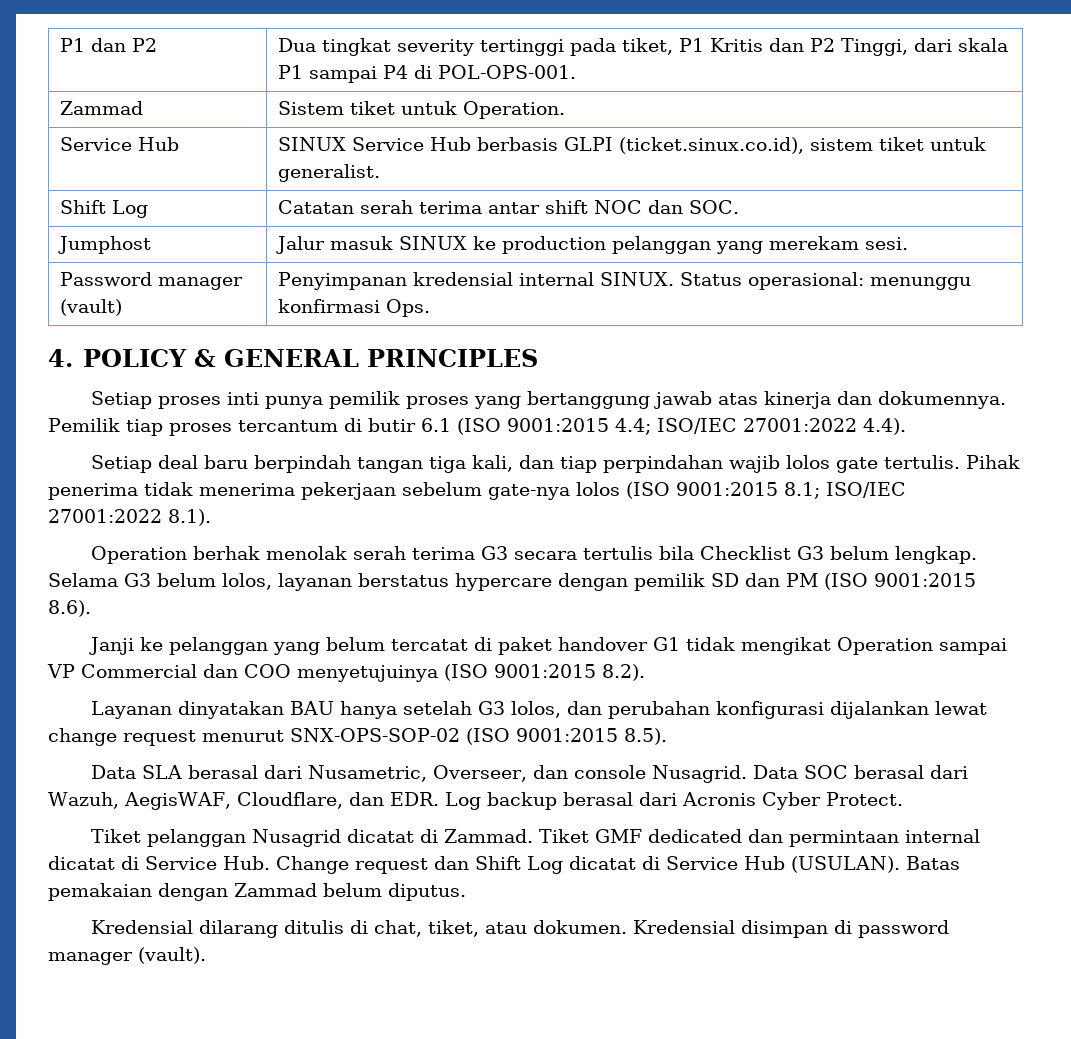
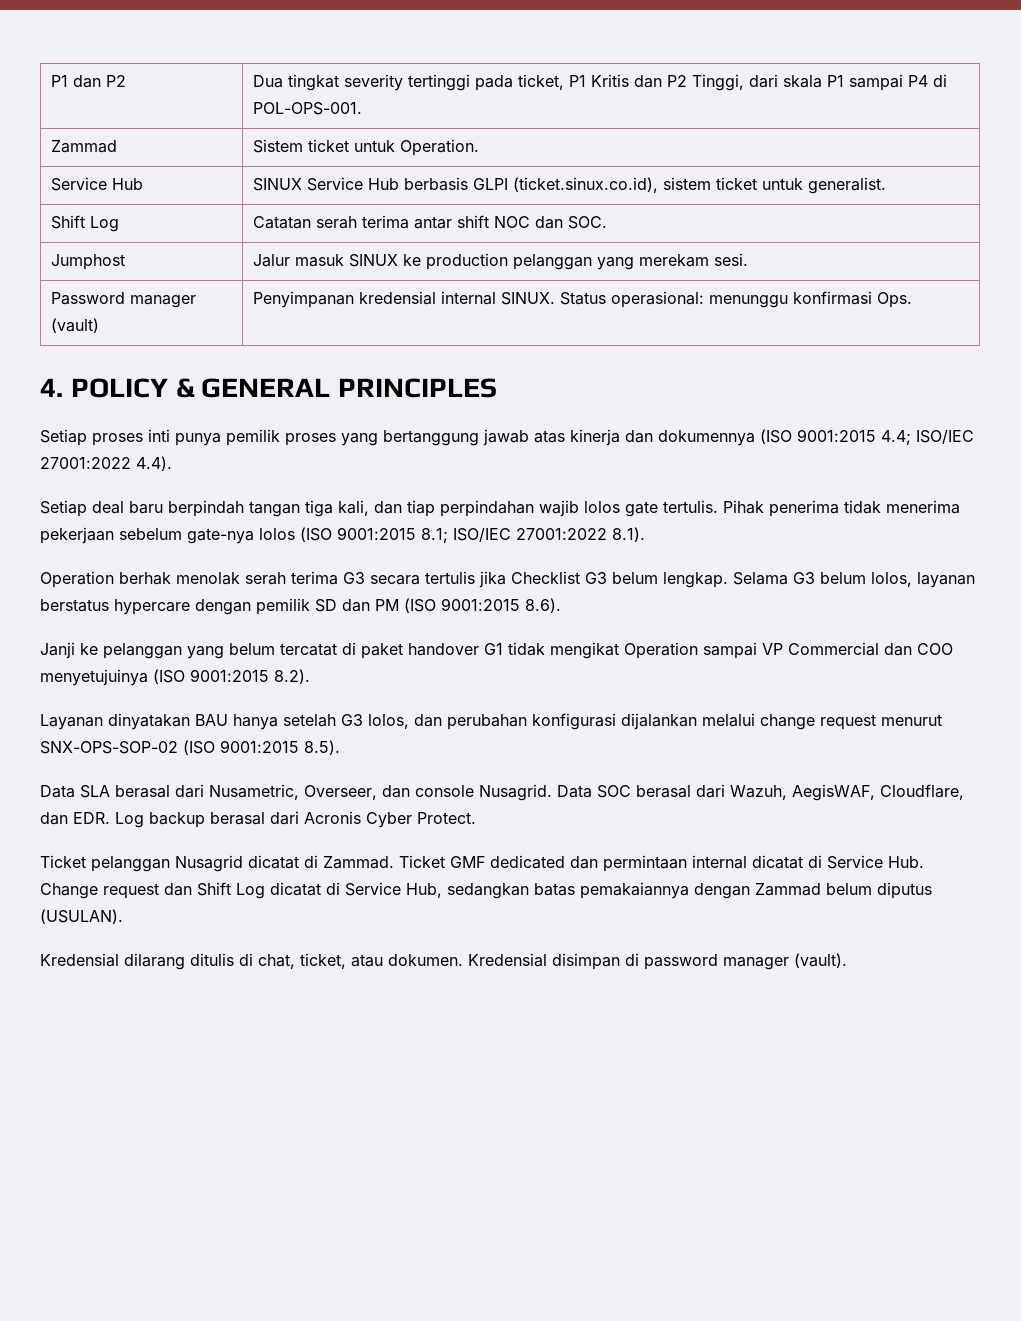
[622,38,674,55] tiket, -> [518,74,565,90] ticket,
[350,101,396,115] tiket -> [308,139,350,152] ticket
[879,137,925,151] tiket -> [716,177,758,190] ticket
[877,391,1006,409] [48,418,451,436] dokumennya. Pemilik tiap proses tercantum di butir 6.1 -> [658,430,755,446] dokumennya
[658,546,694,560] bila -> [479,571,506,588] jika
[934,701,987,715] lewat -> [702,713,755,727] melalui
[90,829,141,843] Tiket -> [40,855,86,868] Ticket
[538,829,589,843] Tiket -> [399,855,445,868] Ticket
[744,856,960,873] [48,883,152,901] Hub (USULAN). Batas pemakaian -> [406,882,689,899] Hub, sedangkan batas pemakaiannya
[388,883,466,901] diputus. -> [877,882,932,899] [40,909,123,924] diputus (USULAN).
[427,920,479,937] tiket, -> [300,953,346,969] ticket,

